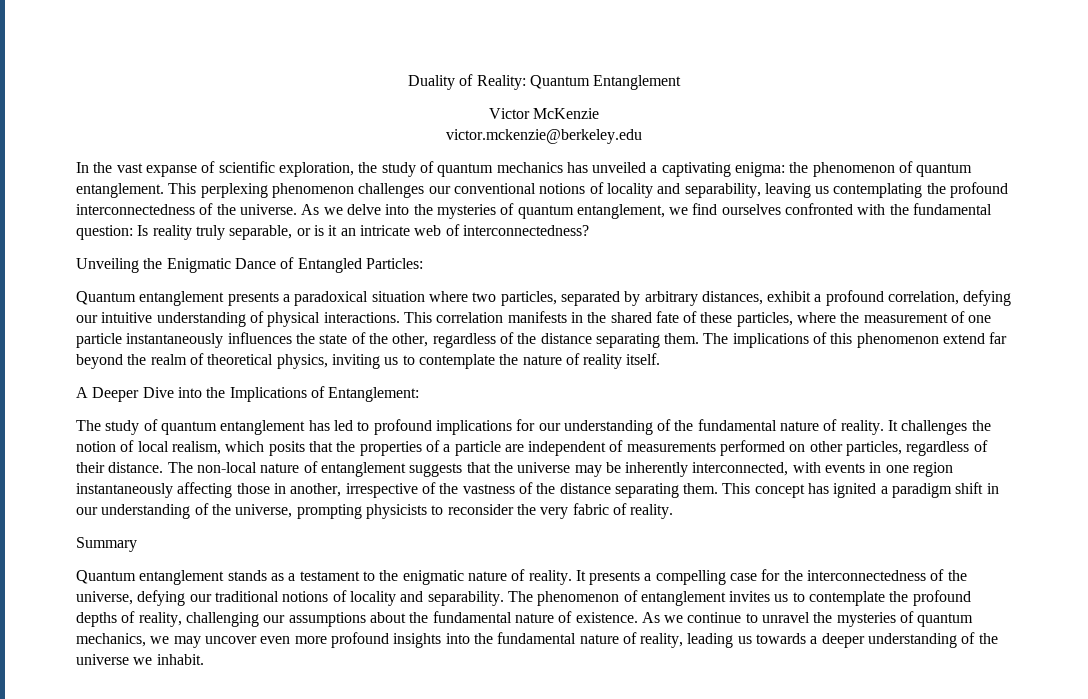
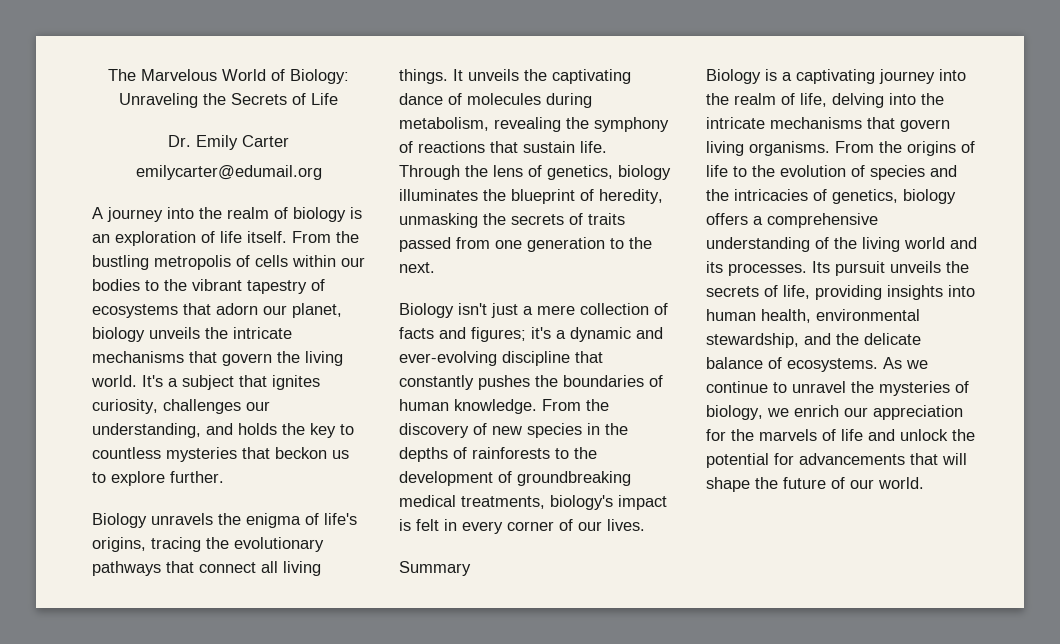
[407,74,682,90] [488,108,600,119] [446,129,642,144] [76,161,973,177] [76,182,1009,198] [76,203,993,219] [76,224,589,240] [76,257,423,273] [76,290,1012,306] [76,311,992,327] [76,332,1008,348] [76,353,661,369] [76,386,420,402] [76,419,991,435] [76,440,988,456] [76,461,954,477] [76,482,999,498] [76,503,674,519] [76,537,137,552] [76,569,967,585] [76,590,971,606] [76,611,638,627] Duality of Reality: Quantum Entanglement // Victor McKenzie // victor.mckenzie@berkeley.edu // In the vast expanse of scientific exploration, the study of quantum mechanics has unveiled a captivating enigma: the phenomenon of quantum entanglement. This perplexing phenomenon challenges our conventional notions of locality and separability, leaving us contemplating the profound interconnectedness of the universe. As we delve into the mysteries of quantum entanglement, we find ourselves confronted with the fundamental question: Is reality truly separable, or is it an intricate web of interconnectedness? // Unveiling the Enigmatic Dance of Entangled Particles: // Quantum entanglement presents a paradoxical situation where two particles, separated by arbitrary distances, exhibit a profound correlation, defying our intuitive understanding of physical interactions. This correlation manifests in the shared fate of these particles, where the measurement of one particle instantaneously influences the state of the other, regardless of the distance separating them. The implications of this phenomenon extend far beyond the realm of theoretical physics, inviting us to contemplate the nature of reality itself. // A Deeper Dive into the Implications of Entanglement: // The study of quantum entanglement has led to profound implications for our understanding of the fundamental nature of reality. It challenges the notion of local realism, which posits that the properties of a particle are independent of measurements performed on other particles, regardless of their distance. The non-local nature of entanglement suggests that the universe may be inherently interconnected, with events in one region instantaneously affecting those in another, irrespective of the vastness of the distance separating them. This concept has ignited a paradigm shift in our understanding of the universe, prompting physicists to reconsider the very fabric of reality. // Summary // Quantum entanglement stands as a testament to the enigmatic nature of reality. It presents a compelling case for the interconnectedness of the universe, defying our traditional notions of locality and separability. The phenomenon of entanglement invites us to contemplate the profound depths of reality, challenging our assumptions about the fundamental nature of existence. -> [108,69,349,84] [119,93,338,108] [168,135,289,150] [135,165,322,180] [92,207,362,222] [92,231,359,246] [92,255,365,270] [92,279,325,294] [92,303,342,318] [92,327,292,342] [92,351,343,366] [91,375,320,390] [92,399,270,414] [92,423,354,438] [92,447,349,462] [92,471,224,486] [92,513,357,528] [92,537,324,552] [92,561,321,576] [399,69,631,84] [399,93,592,108] [399,117,669,132] [399,141,607,153] [399,165,671,180] [399,189,663,204] [399,213,625,228] [399,237,652,252] [399,262,435,273] [399,303,668,318] [399,327,663,342] [399,351,603,366] [399,375,663,390] [399,399,609,414] [399,423,628,438] [399,447,597,462] [399,471,631,486] [399,495,667,510] [399,519,645,534] [399,561,471,576] [706,69,966,84] [706,93,944,108] [706,117,950,132] [706,141,975,156] [706,165,957,180] [706,189,956,204] [706,213,878,228] [706,237,977,252] [706,261,969,276] [706,285,975,300] [706,309,920,323] [706,333,921,348] [706,357,878,372] The Marvelous World of Biology: Unraveling the Secrets of Life // Dr. Emily Carter // emilycarter@edumail.org // A journey into the realm of biology is an exploration of life itself. From the bustling metropolis of cells within our bodies to the vibrant tapestry of ecosystems that adorn our planet, biology unveils the intricate mechanisms that govern the living world. It's a subject that ignites curiosity, challenges our understanding, and holds the key to countless mysteries that beckon us to explore further. // Biology unravels the enigma of life's origins, tracing the evolutionary pathways that connect all living things. It unveils the captivating dance of molecules during metabolism, revealing the symphony of reactions that sustain life. Through the lens of genetics, biology illuminates the blueprint of heredity, unmasking the secrets of traits passed from one generation to the next. // Biology isn't just a mere collection of facts and figures; it's a dynamic and ever-evolving discipline that constantly pushes the boundaries of human knowledge. From the discovery of new species in the depths of rainforests to the development of groundbreaking medical treatments, biology's impact is felt in every corner of our lives. // Summary // Biology is a captivating journey into the realm of life, delving into the intricate mechanisms that govern living organisms. From the origins of life to the evolution of species and the intricacies of genetics, biology offers a comprehensive understanding of the living world and its processes. Its pursuit unveils the secrets of life, providing insights into human health, environmental stewardship, and the delicate balance of ecosystems.
[917,613,974,627] [76,632,998,648] [76,654,204,665] quantum mechanics, we may uncover even more profound insights into the fundamental nature of reality, leading us towards a deeper understanding of the universe we inhabit. -> [706,405,963,420] [706,429,975,441] [706,453,967,468] [706,477,924,492] biology, we enrich our appreciation for the marvels of life and unlock the potential for advancements that will shape the future of our world.

